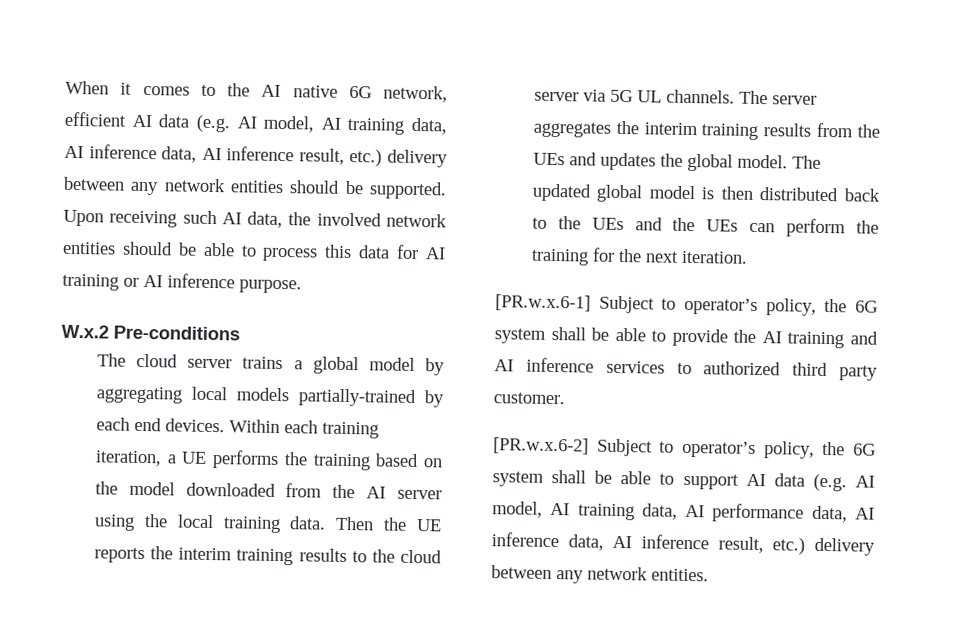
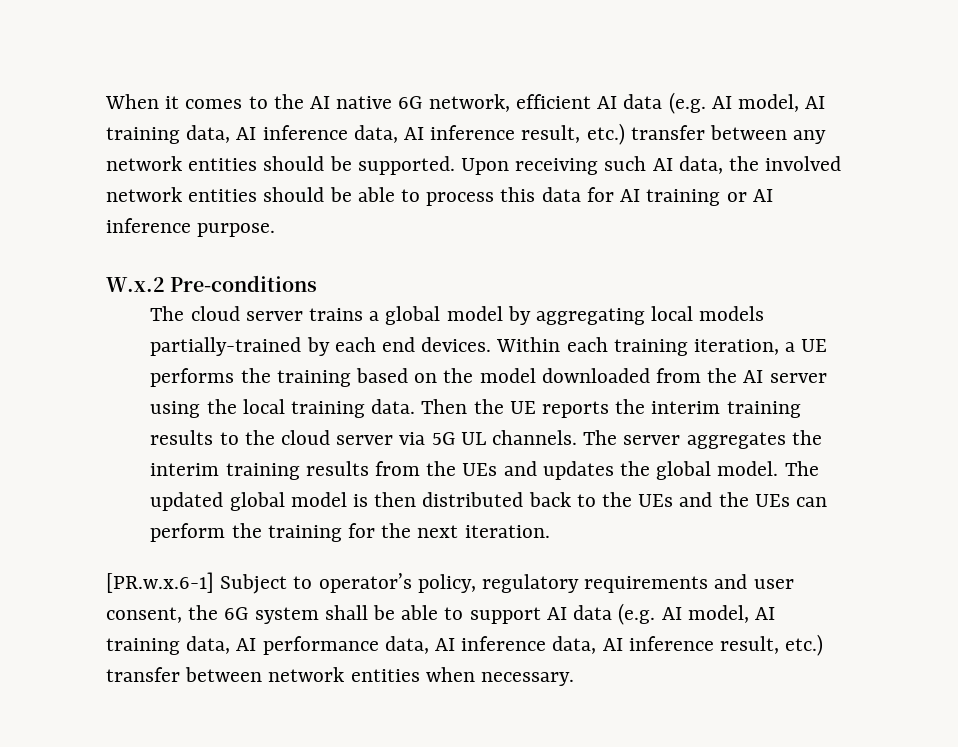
[387,149,448,168] delivery -> [630,125,705,140] transfer
[824,298,878,313] [494,326,878,349] [494,357,878,381] [493,392,565,405] [493,437,815,459] the 6G system shall be able to provide the AI training and AI inference services to authorized third party customer. // [PR.w.x.6-2] Subject to operator’s policy, -> [482,574,794,593] [106,607,182,623] regulatory requirements and user consent,
[814,537,875,556] [491,565,709,584] delivery between any network entities. -> [106,667,575,686] transfer between network entities when necessary.

